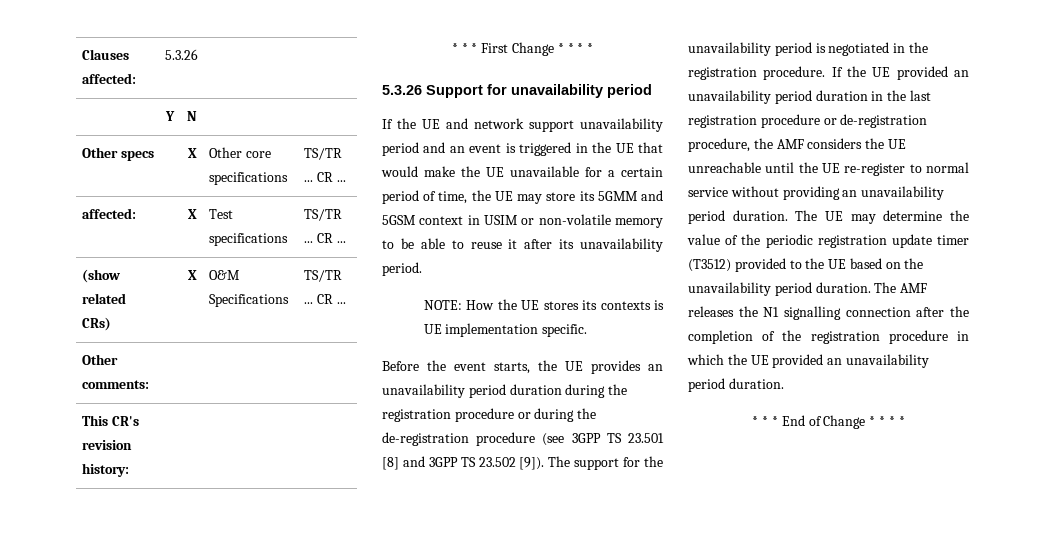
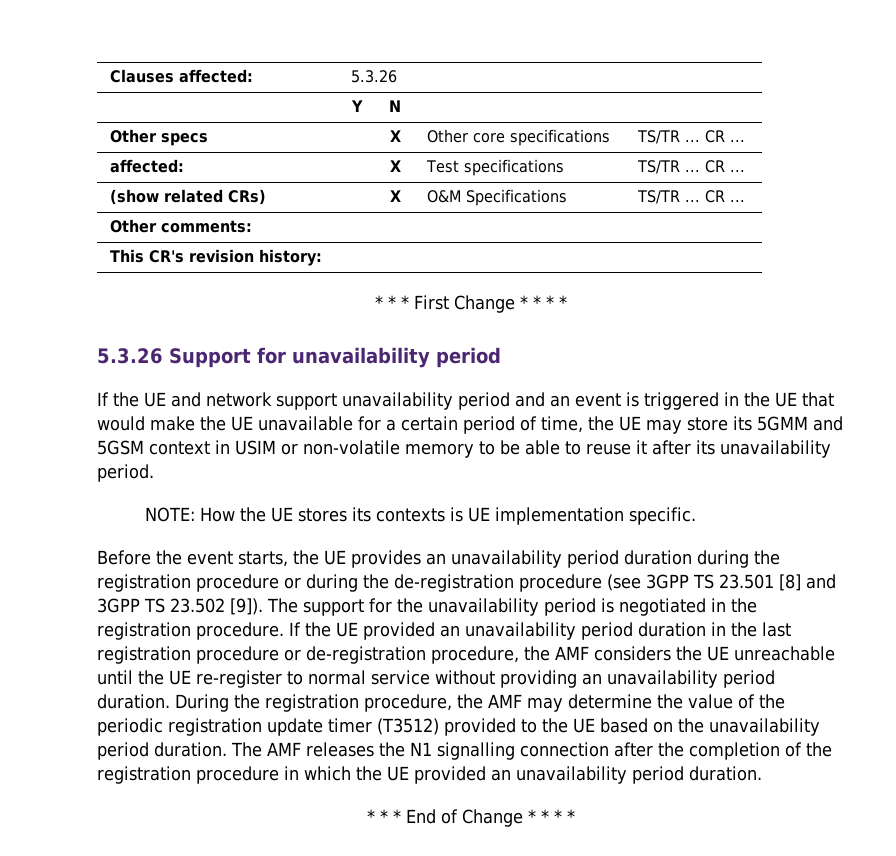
[795,210,843,221] The UE -> [175,694,522,712] During the registration procedure, the AMF

